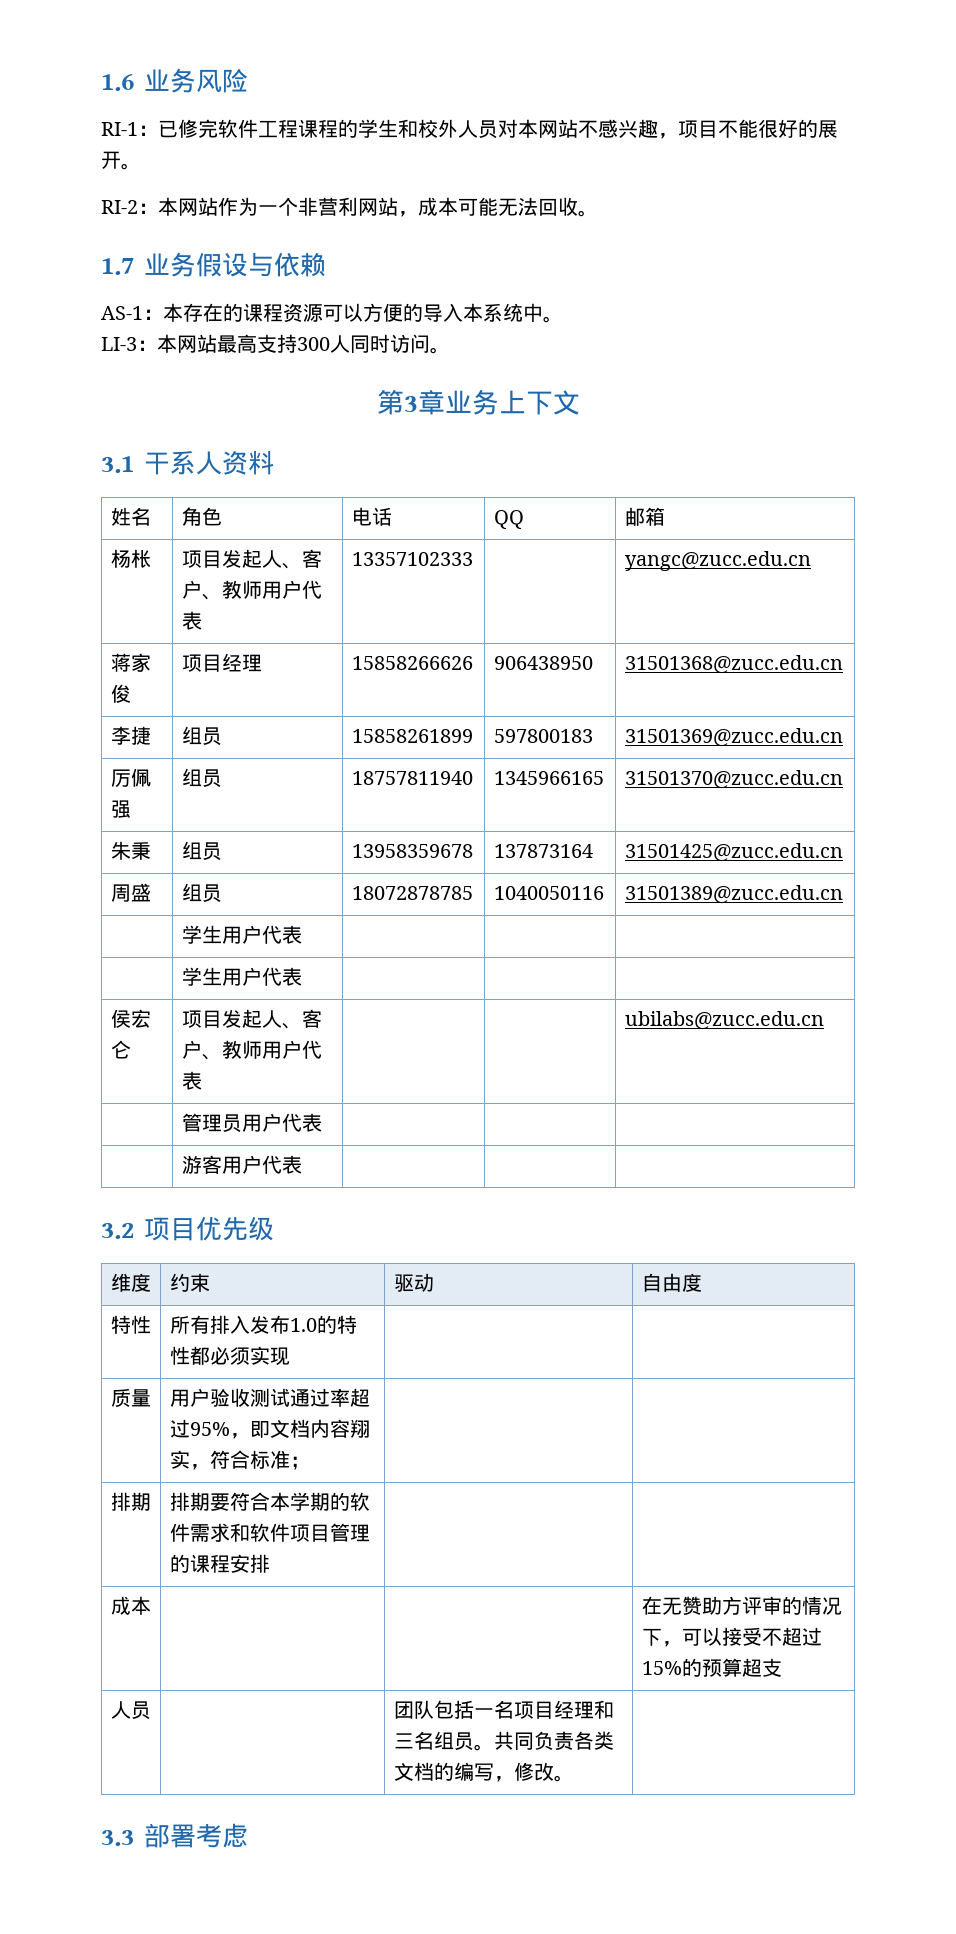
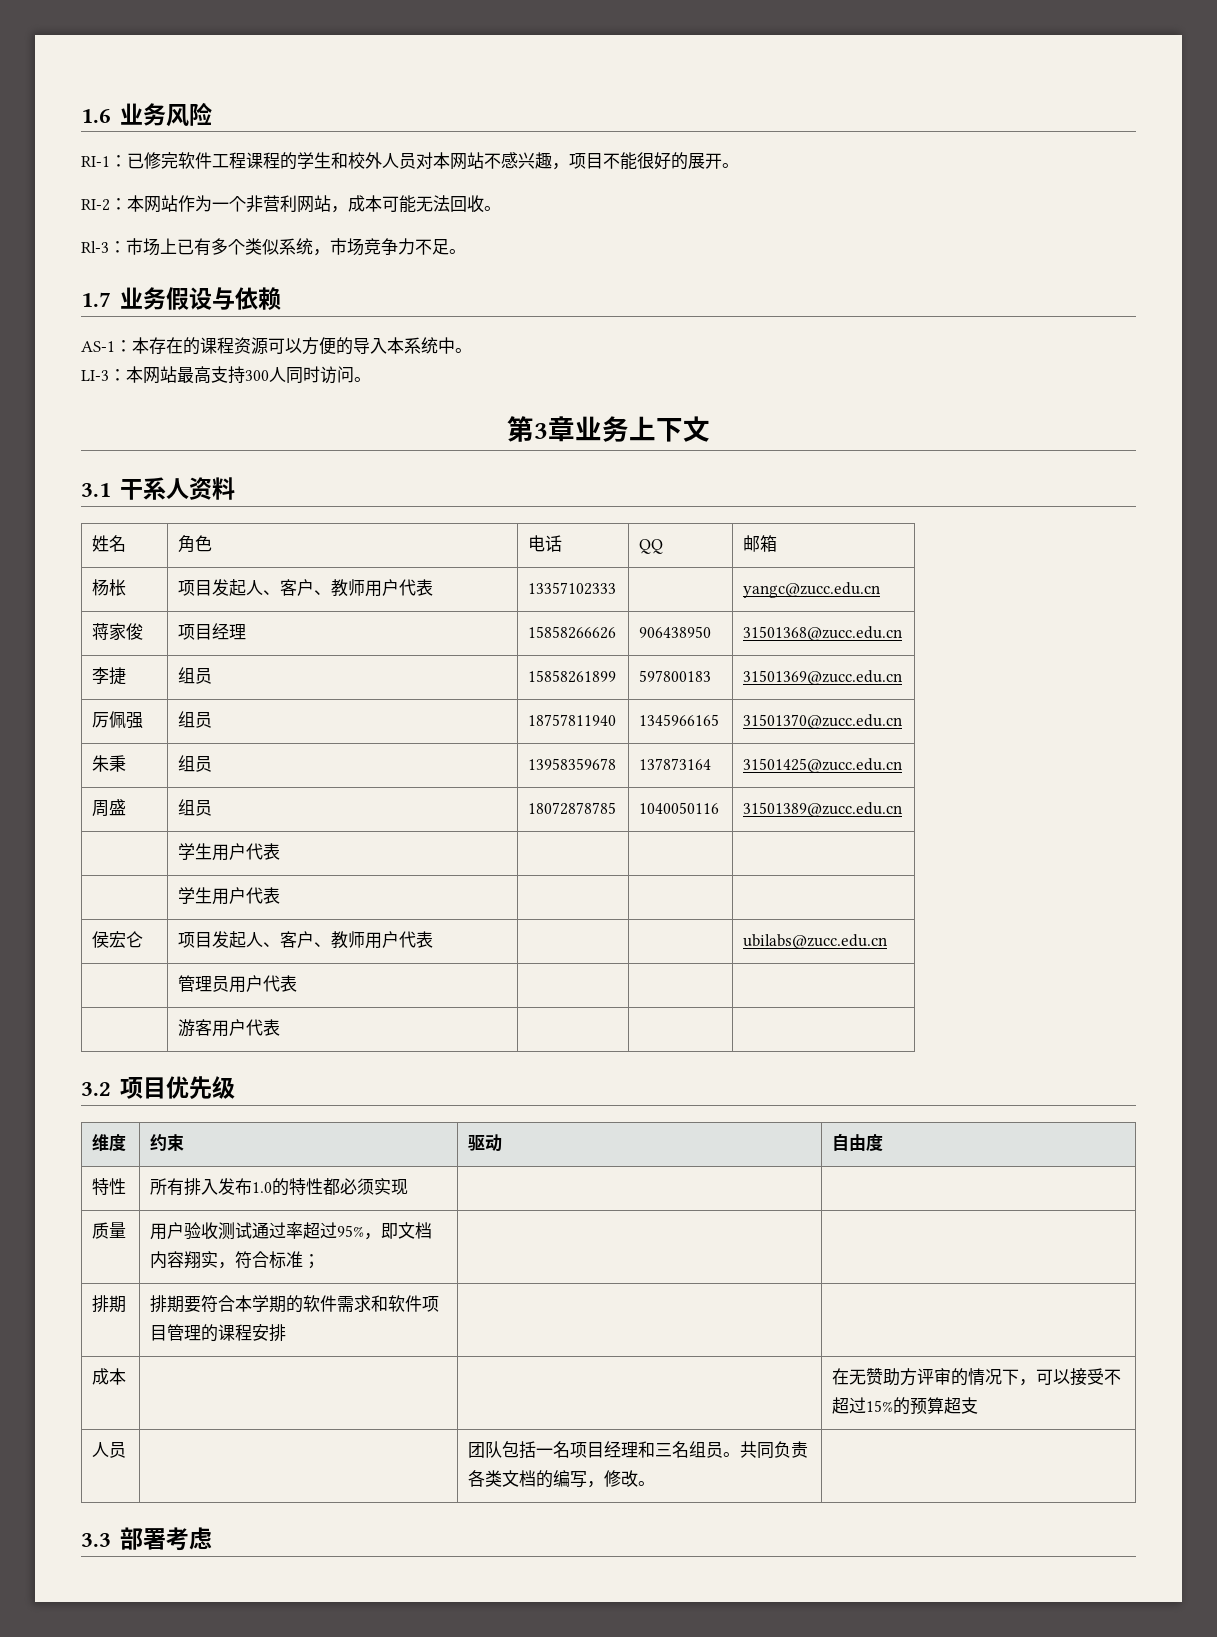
(598, 213) none -> [81,238,466,256] // Rl-3：市场上已有多个类似系统，市场竞争力不足。

